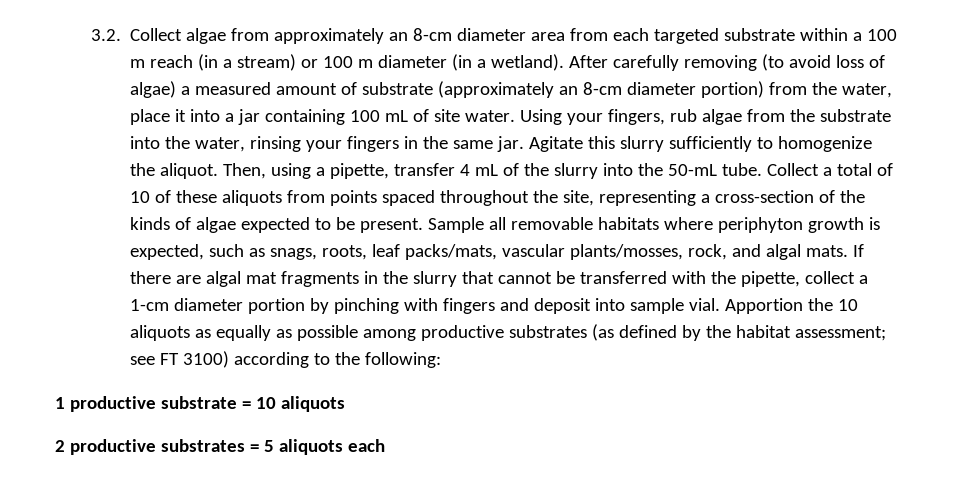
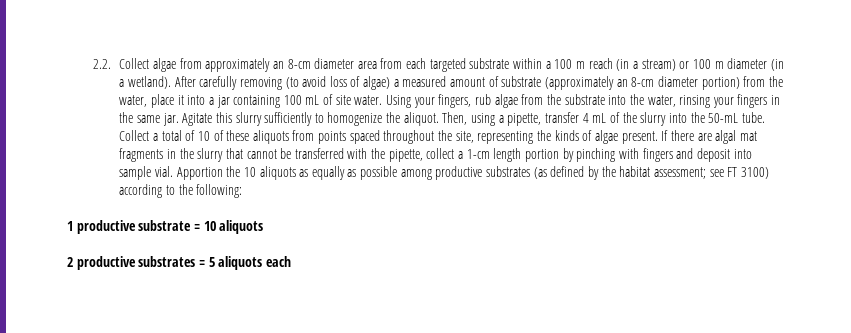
[90,29,121,41] 3.2. -> [93,59,112,69] 2.2.
[701,190,836,203] a cross-section of -> (534, 137) none
[241,217,881,233] [130,244,849,260] expected to be present. Sample all removable habitats where periphyton growth is expected, such as snags, roots, leaf packs/mats, vascular plants/mosses, rock, and algal mats. -> [621,131,658,144] present.
[174,298,244,311] diameter -> [493,148,522,162] length

